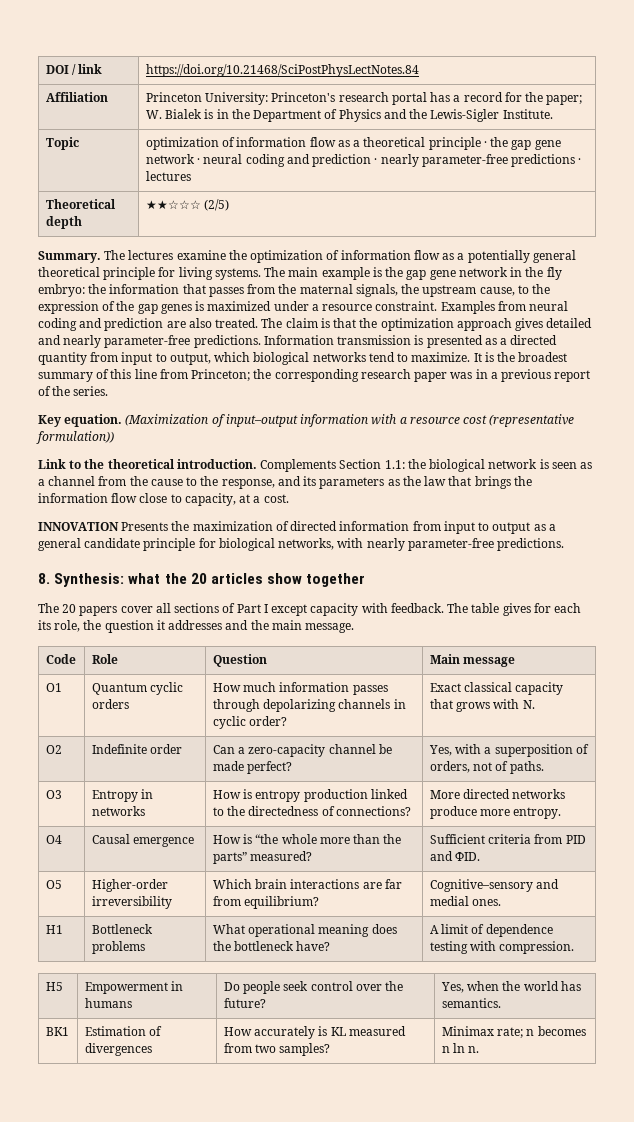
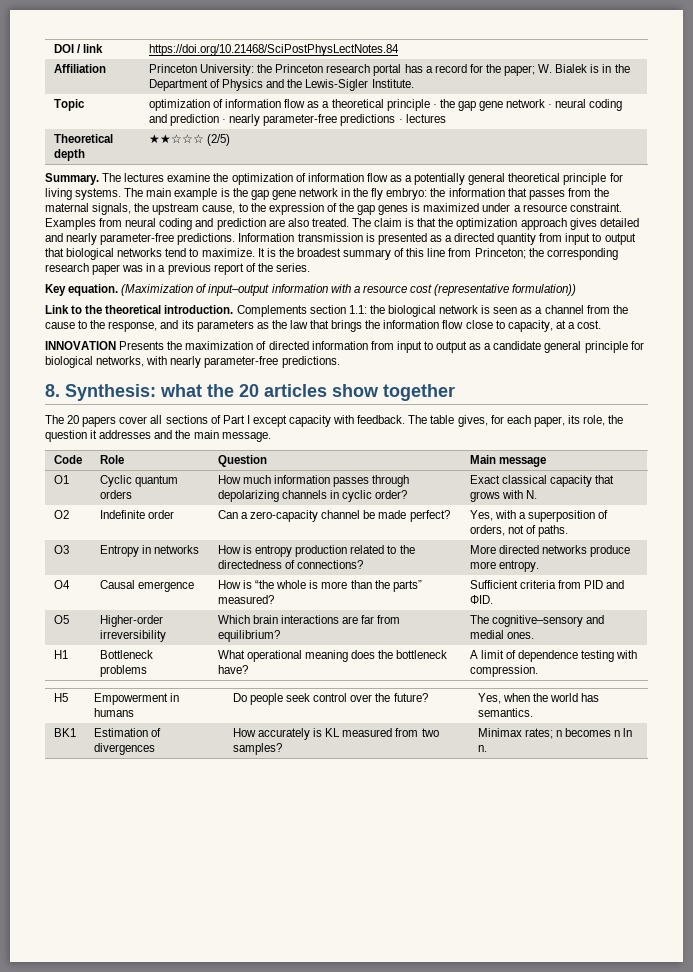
[271,92,336,102] Princeton's -> [257,64,324,73] the Princeton
[169,352,251,365] output, which -> [604,233,636,245] [45,248,64,257] output that
[339,459,382,469] Section -> [309,305,346,314] section
[38,538,141,551] general candidate -> [493,341,582,353] candidate general
[502,603,531,616] gives -> [457,415,488,427] gives,
(582, 608) none -> [533,416,565,427] paper,
[91,682,184,695] Quantum cyclic -> [99,475,178,487] Cyclic quantum
[370,789,408,799] linked -> [350,545,385,554] related
(317, 839) none -> [309,580,319,589] is
[429,879,533,892] Cognitive–sensory -> [469,615,583,627] The cognitive–sensory
[497,1027,524,1038] rate; -> [524,728,553,739] rates;

